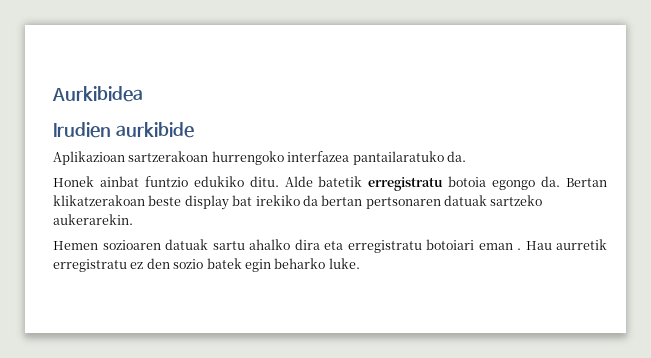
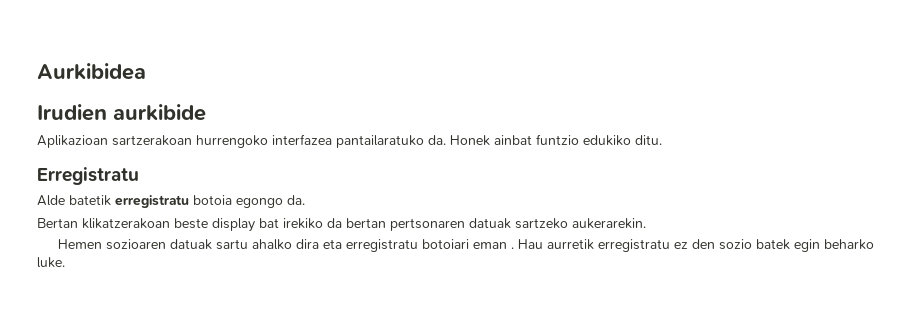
(466, 156) // -> (446, 140) none
(279, 181) none -> [37,167,139,185] // Erregistratu //
(561, 181) none -> (305, 200) //

